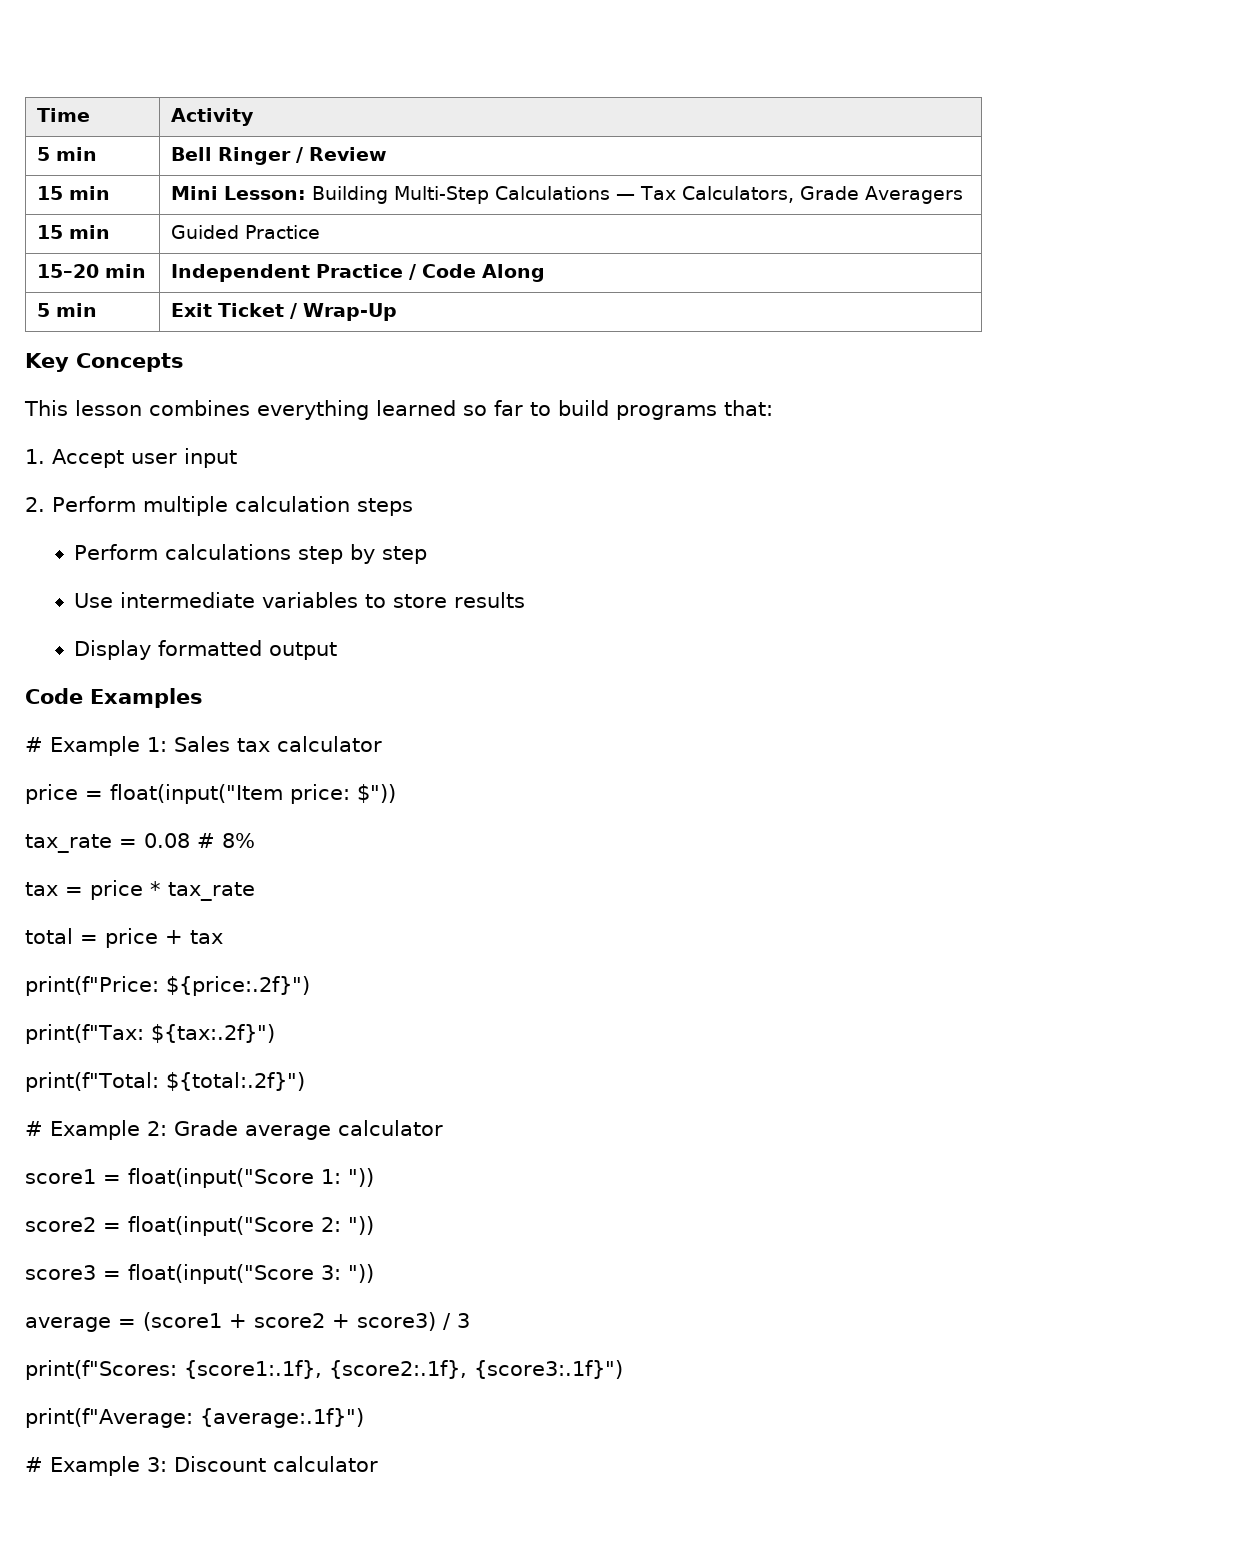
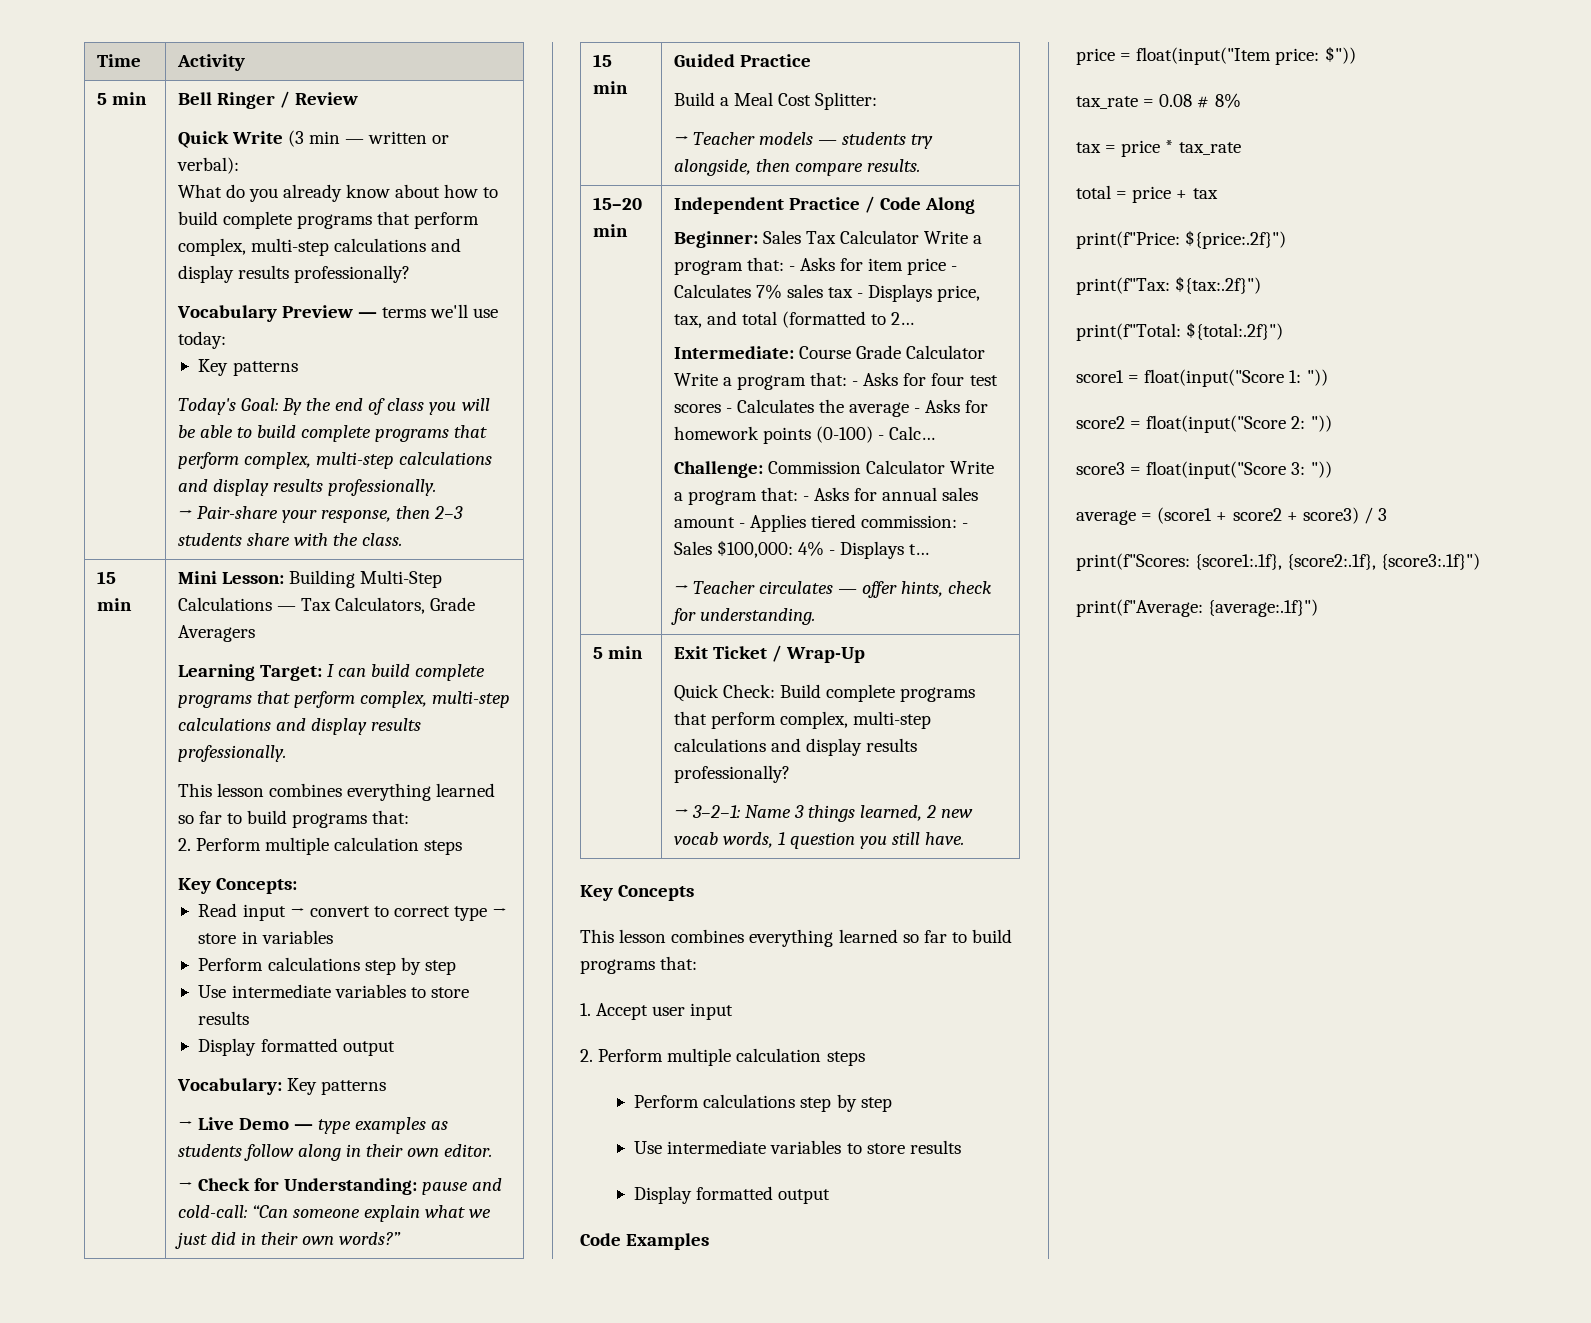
(388, 154) none -> [177,130,450,148] [176,157,239,174] [177,184,499,202] [177,211,480,229] [177,238,461,256] [177,265,410,283] [176,304,499,322] [177,331,226,349] [198,359,298,376] [177,398,490,415] [177,425,488,442] [177,452,492,469] [177,479,436,496] [177,506,464,523] [177,533,403,546] // Quick Write (3 min — written or verbal): // What do you already know about how to build complete programs that perform complex, multi-step calculations and display results professionally? // Vocabulary Preview — terms we'll use today: // Key patterns // Today's Goal: By the end of class you will be able to build complete programs that perform complex, multi-step calculations and display results professionally. // → Pair-share your response, then 2–3 students share with the class.
[37,225,111,239] [171,225,321,239] // 15 min | Guided Practice -> [177,664,486,681] [177,691,511,708] [177,718,421,735] [177,745,286,762] [177,783,496,801] [177,810,410,828] [177,837,463,855] [177,878,297,894] [198,903,508,921] [198,930,333,944] [198,957,456,975] [198,984,469,998] [198,1011,250,1025] [198,1038,395,1056] [176,1078,386,1095] [177,1117,449,1134] [177,1144,493,1161] [177,1178,503,1195] [177,1205,492,1222] [174,1232,402,1249] [592,54,612,67] [592,81,628,94] [673,54,811,67] [673,92,878,110] [673,132,934,149] [673,159,920,176] // Learning Target: I can build complete programs that perform complex, multi-step calculations and display results professionally. // This lesson combines everything learned so far to build programs that: // 2. Perform multiple calculation steps // Key Concepts: // Read input → convert to correct type → store in variables // Perform calculations step by step // Use intermediate variables to store results // Display formatted output // Vocabulary: Key patterns // → Live Demo — type examples as students follow along in their own editor. // → Check for Understanding: pause and cold-call: “Can someone explain what we just did in their own words?” // 15 min | Guided Practice // Build a Meal Cost Splitter: // → Teacher models — students try alongside, then compare results.
(546, 273) none -> [673,230,983,248] [673,257,958,275] [673,284,981,302] [673,311,915,328] [673,345,985,359] [673,372,998,390] [673,399,989,417] [673,426,936,444] [673,460,994,478] [673,487,979,505] [673,514,969,532] [673,540,930,559] [673,581,993,598] [670,608,815,625] // Beginner: Sales Tax Calculator Write a program that: - Asks for item price - Calculates 7% sales tax - Displays price, tax, and total (formatted to 2… // Intermediate: Course Grade Calculator Write a program that: - Asks for four test scores - Calculates the average - Asks for homework points (0-100) - Calc… // Challenge: Commission Calculator Write a program that: - Asks for annual sales amount - Applies tiered commission: - Sales $100,000: 4% - Displays t… // → Teacher circulates — offer hints, check for understanding.
(398, 312) none -> [673,684,976,702] [673,711,931,729] [673,738,917,756] [673,765,790,783] [673,805,974,822] [673,832,965,849] // Quick Check: Build complete programs that perform complex, multi-step calculations and display results professionally? // → 3–2–1: Name 3 things learned, 2 new vocab words, 1 question you still have.
[25,736,382,756] // # Example 1: Sales tax calculator -> (710, 1241) none
[25,1120,443,1140] // # Example 2: Grade average calculator -> (1284, 331) none
[25,1456,378,1476] // # Example 3: Discount calculator -> (1319, 608) none

